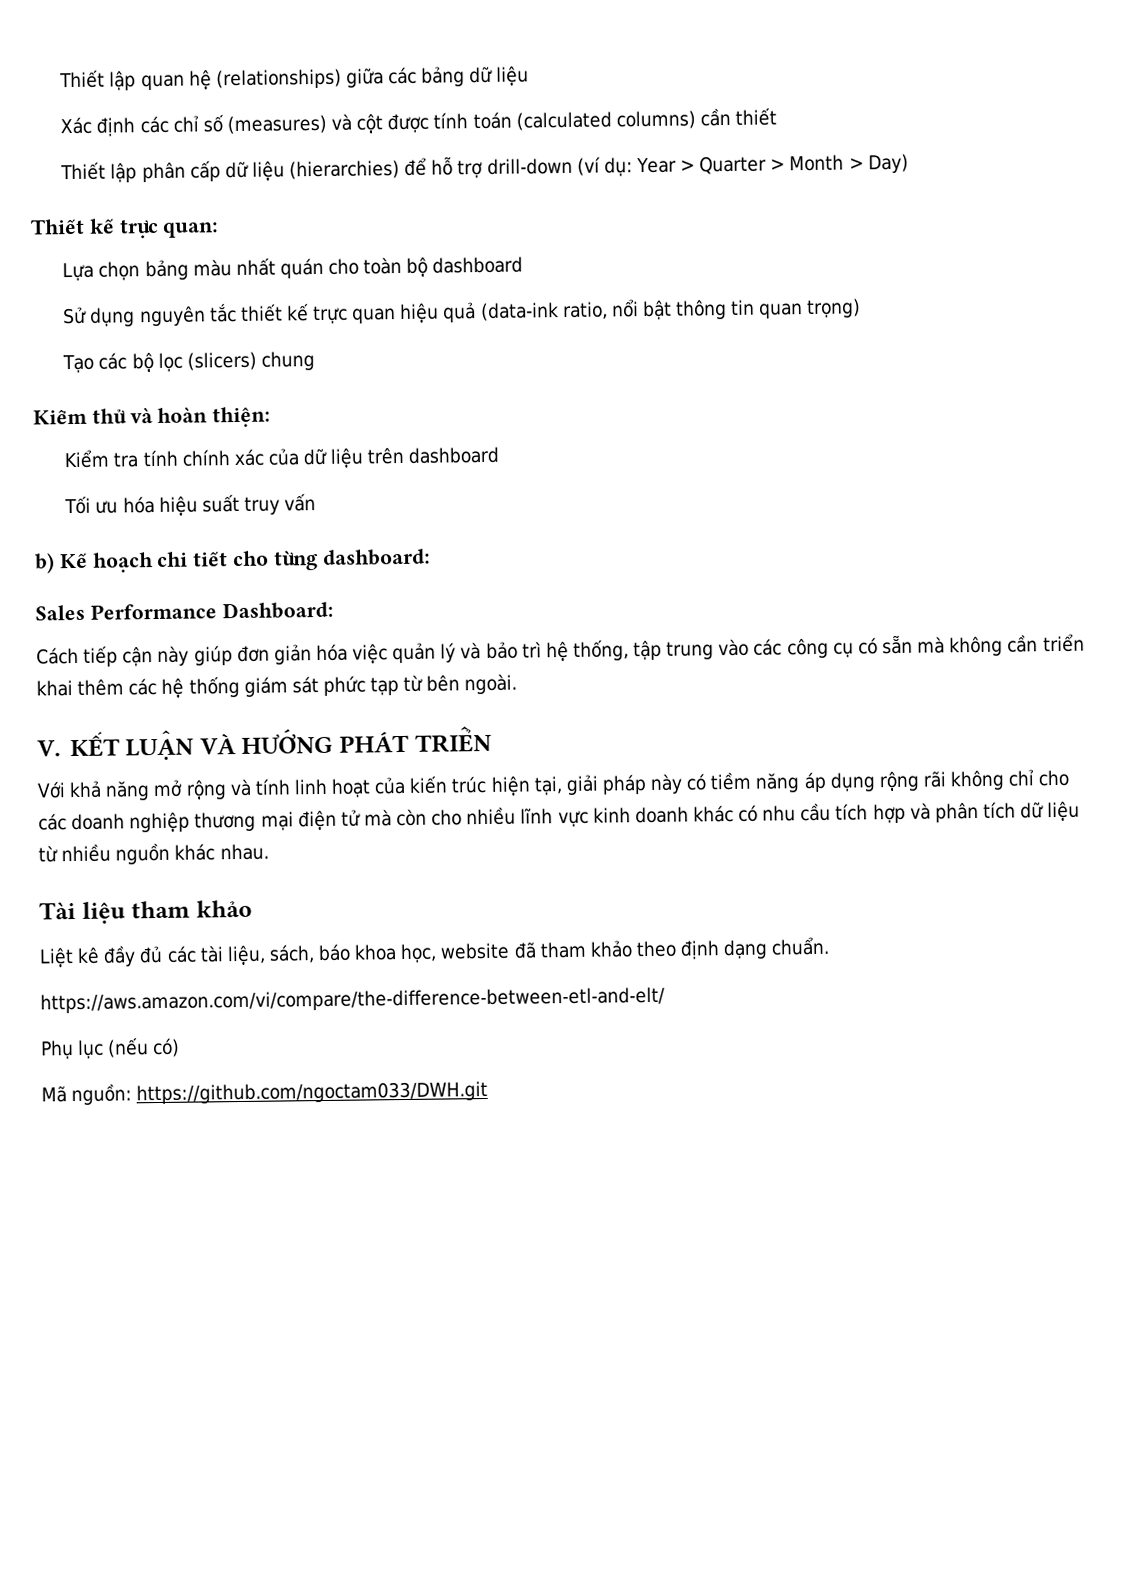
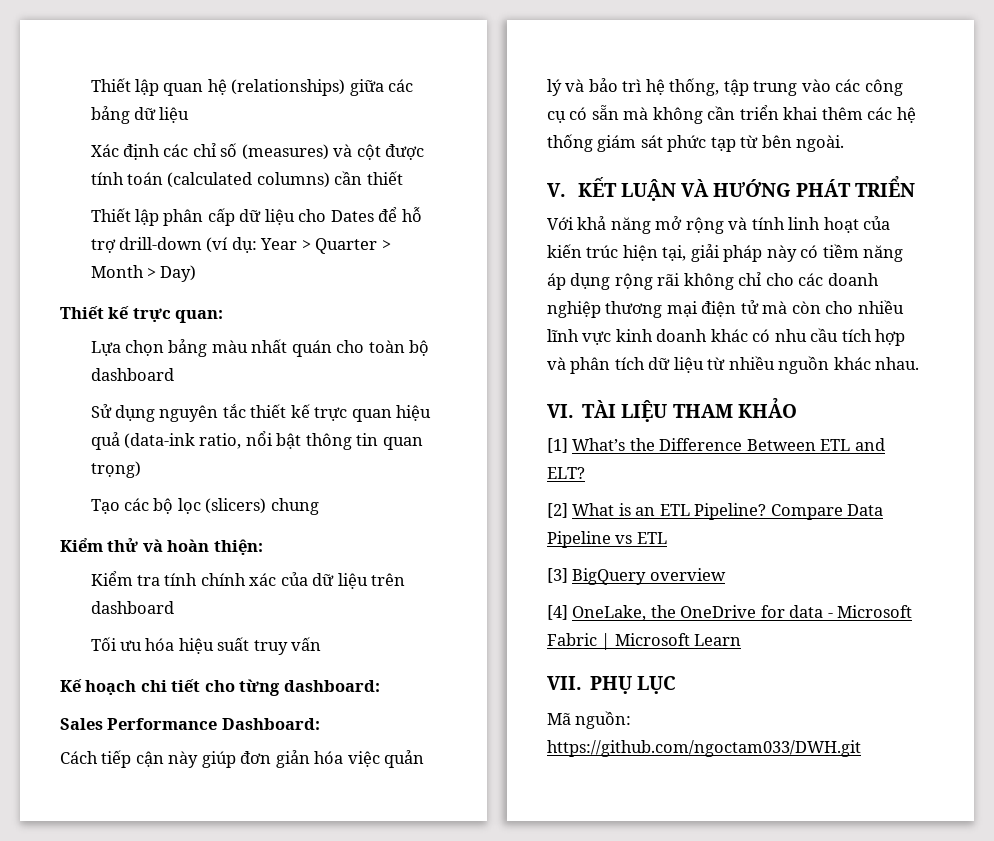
[289,159,401,180] (hierarchies) -> [298,209,374,222] cho Dates
[35,552,55,574] b) -> (322, 644) none
[39,899,253,924] [39,936,830,968] [40,986,665,1014] [40,1037,181,1060] Tài liệu tham khảo // Liệt kê đầy đủ các tài liệu, sách, báo khoa học, website đã tham khảo theo định dạng chuẩn. // https://aws.amazon.com/vi/compare/the-difference-between-etl-and-elt/ // Phụ lục (nếu có) -> [547,397,797,422] [547,438,885,453] [547,467,585,479] [547,503,884,520] [547,531,667,548] [547,568,726,585] [547,605,913,621] [547,633,742,650] [547,676,677,694] VI. TÀI LIỆU THAM KHẢO // [1] What’s the Difference Between ETL and ELT? // [2] What is an ETL Pipeline? Compare Data Pipeline vs ETL // [3] BigQuery overview // [4] OneLake, the OneDrive for data - Microsoft Fabric | Microsoft Learn // VII. PHỤ LỤC

